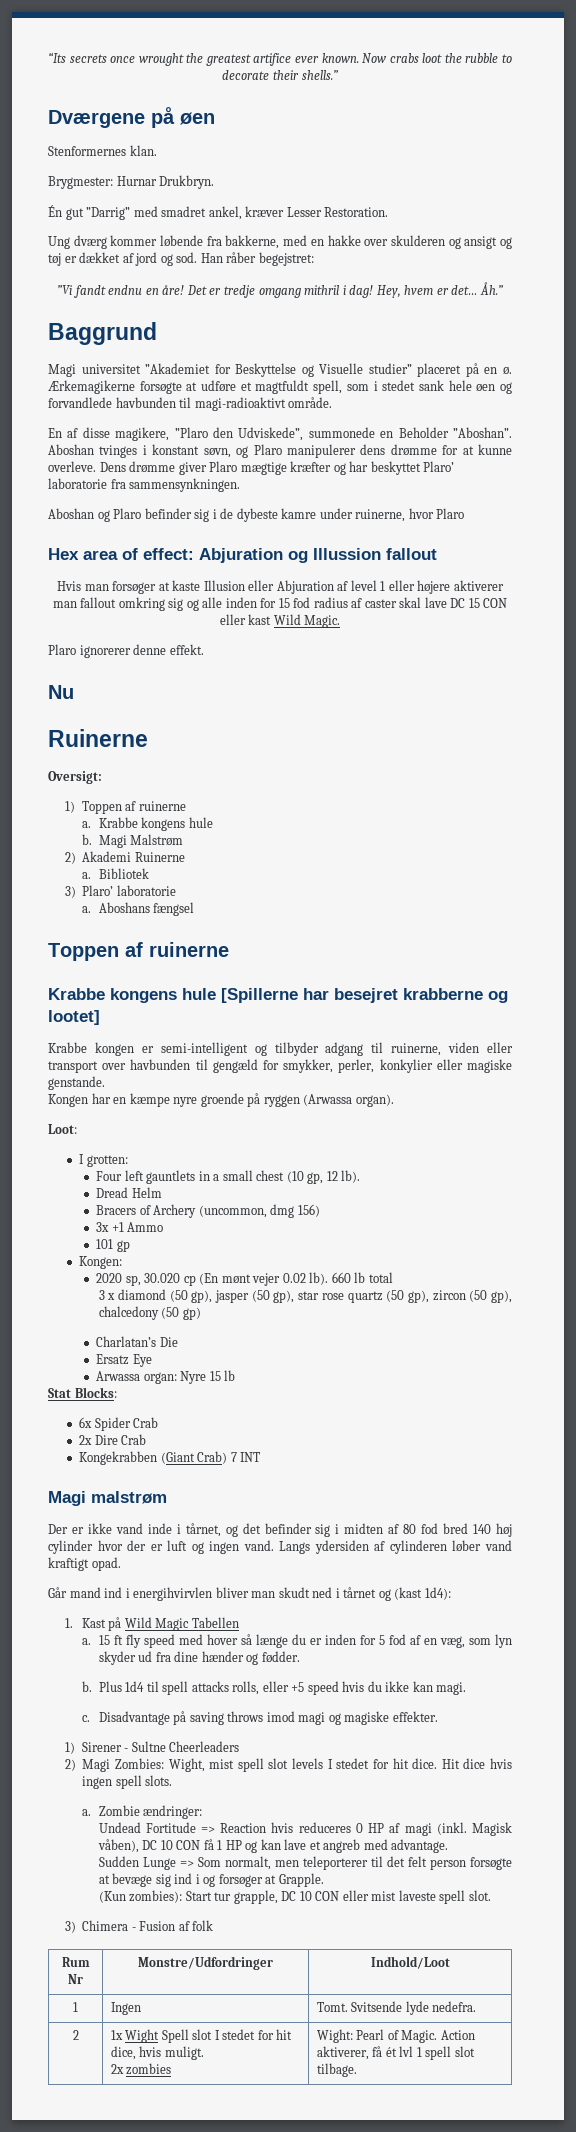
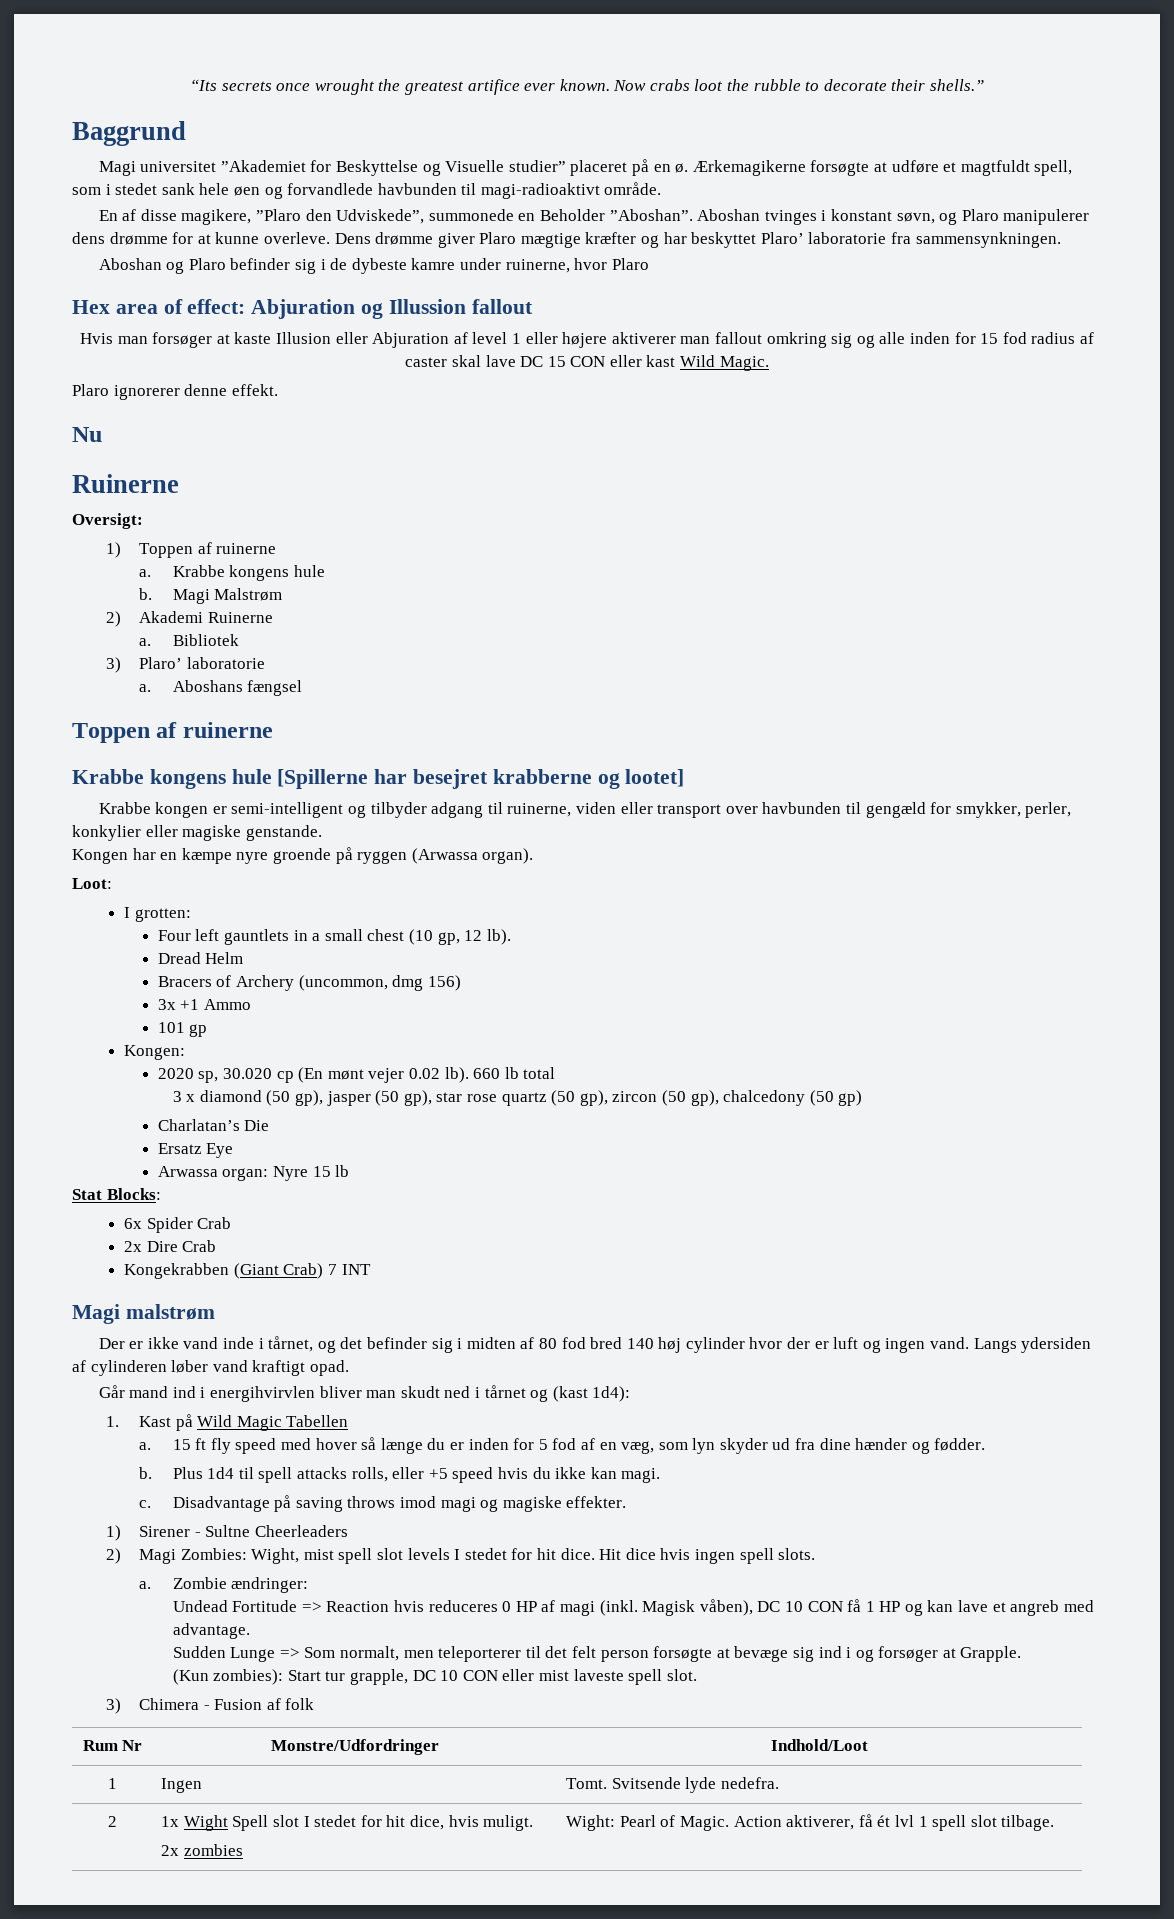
[48,107,215,128] [48,145,157,156] [48,175,215,189] [48,205,389,220] [48,235,512,249] [48,252,314,266] [57,282,503,298] // Dværgene på øen // Stenformernes klan. // Brygmester: Hurnar Drukbryn. // Én gut ”Darrig” med smadret ankel, kræver Lesser Restoration. // Ung dværg kommer løbende fra bakkerne, med en hakke over skulderen og ansigt og tøj er dækket af jord og sod. Han råber begejstret: // ”Vi fandt endnu en åre! Det er tredje omgang mithril i dag! Hey, hvem er det… Åh.” -> (985, 85) none

